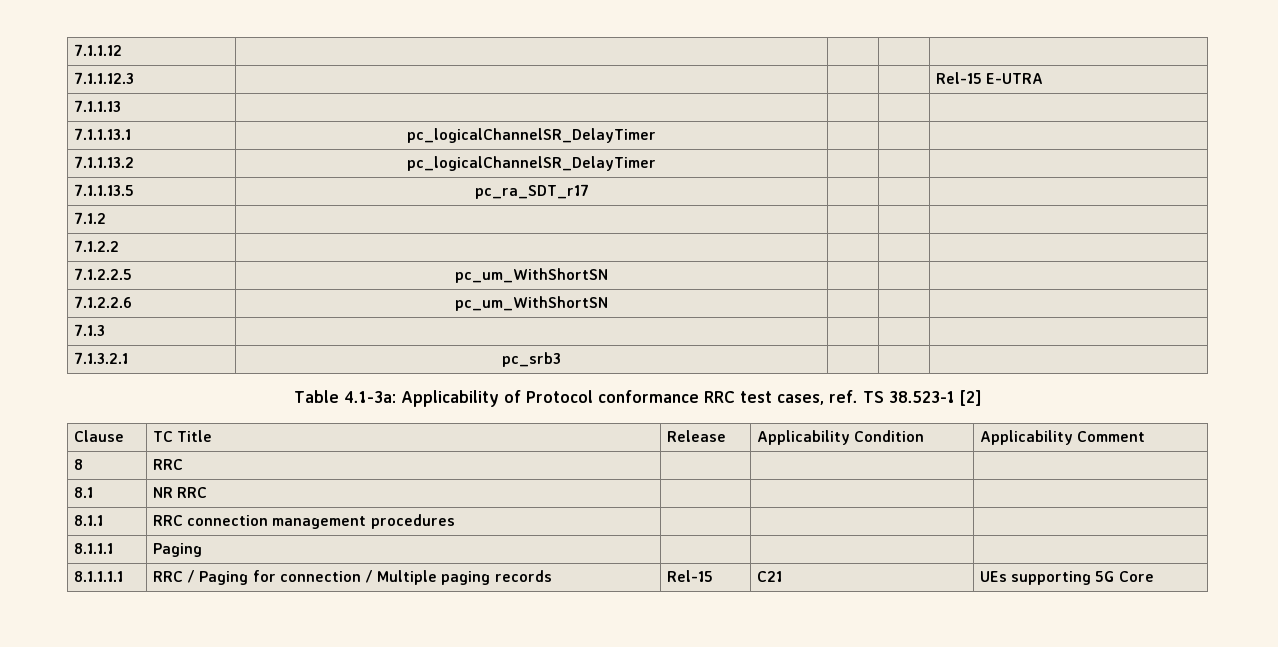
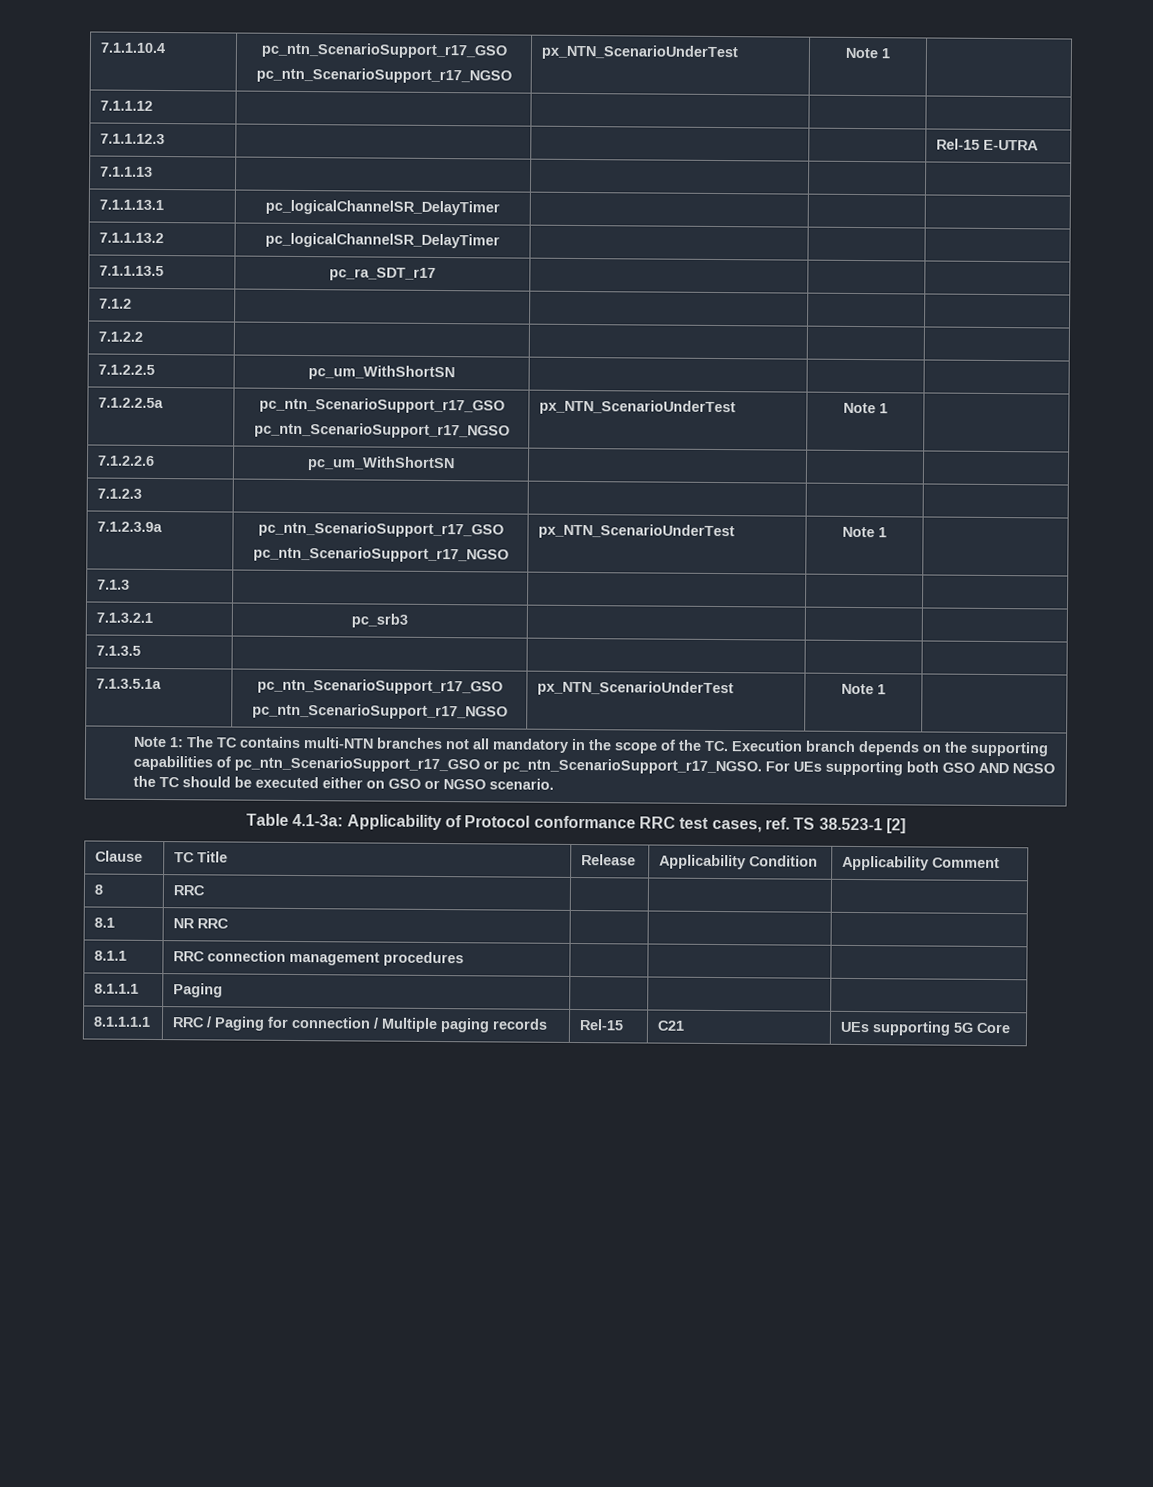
(74, 50) none -> [100,42,167,54] [260,42,508,59] [255,67,512,84] [541,44,739,61] [845,47,890,59] 7.1.1.10.4 | pc_ntn_ScenarioSupport_r17_GSO // pc_ntn_ScenarioSupport_r17_NGSO | px_NTN_ScenarioUnderTest | Note 1 | //
[74,296,133,308] [455,296,608,311] [74,324,106,336] [74,352,129,364] [502,352,561,367] 7.1.2.2.6 | pc_um_WithShortSN | | | // 7.1.3 | | | | // 7.1.3.2.1 | pc_srb3 | | | -> [98,397,165,409] [258,397,505,414] [253,422,510,439] [539,399,737,416] [843,402,888,414] [97,455,156,466] [307,456,455,472] [97,488,143,499] [97,521,164,533] [257,521,504,538] [252,546,509,563] [538,523,736,540] [842,526,887,538] [97,579,131,590] [96,612,154,623] [351,613,408,628] [96,645,142,656] [96,678,163,690] [256,678,503,695] [251,703,508,720] [537,680,735,697] [841,683,886,695] [133,736,1050,757] [133,755,1056,776] [133,775,555,790] 7.1.2.2.5a | pc_ntn_ScenarioSupport_r17_GSO // pc_ntn_ScenarioSupport_r17_NGSO | px_NTN_ScenarioUnderTest | Note 1 | // 7.1.2.2.6 | pc_um_WithShortSN | | | // 7.1.2.3 | | | | // 7.1.2.3.9a | pc_ntn_ScenarioSupport_r17_GSO // pc_ntn_ScenarioSupport_r17_NGSO | px_NTN_ScenarioUnderTest | Note 1 | // 7.1.3 | | | | // 7.1.3.2.1 | pc_srb3 | | | // 7.1.3.5 | | | | // 7.1.3.5.1a | pc_ntn_ScenarioSupport_r17_GSO // pc_ntn_ScenarioSupport_r17_NGSO | px_NTN_ScenarioUnderTest | Note 1 | // Note 1: The TC contains multi-NTN branches not all mandatory in the scope of the TC. Execution branch depends on the supporting capabilities of pc_ntn_ScenarioSupport_r17_GSO or pc_ntn_ScenarioSupport_r17_NGSO. For UEs supporting both GSO AND NGSO the TC should be executed either on GSO or NGSO scenario.

